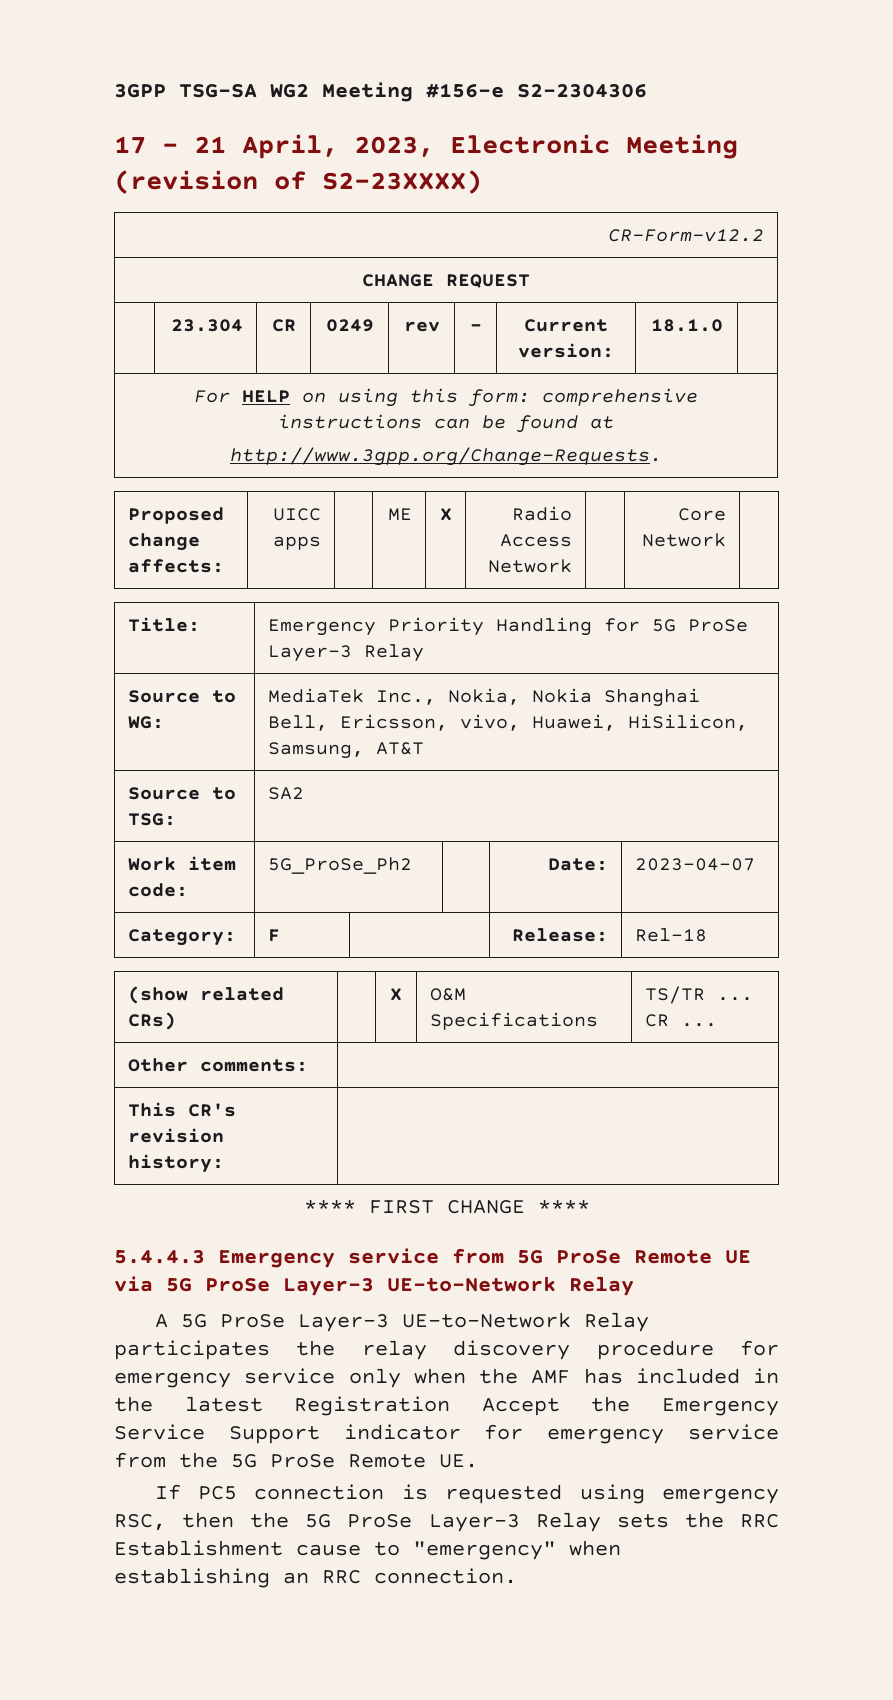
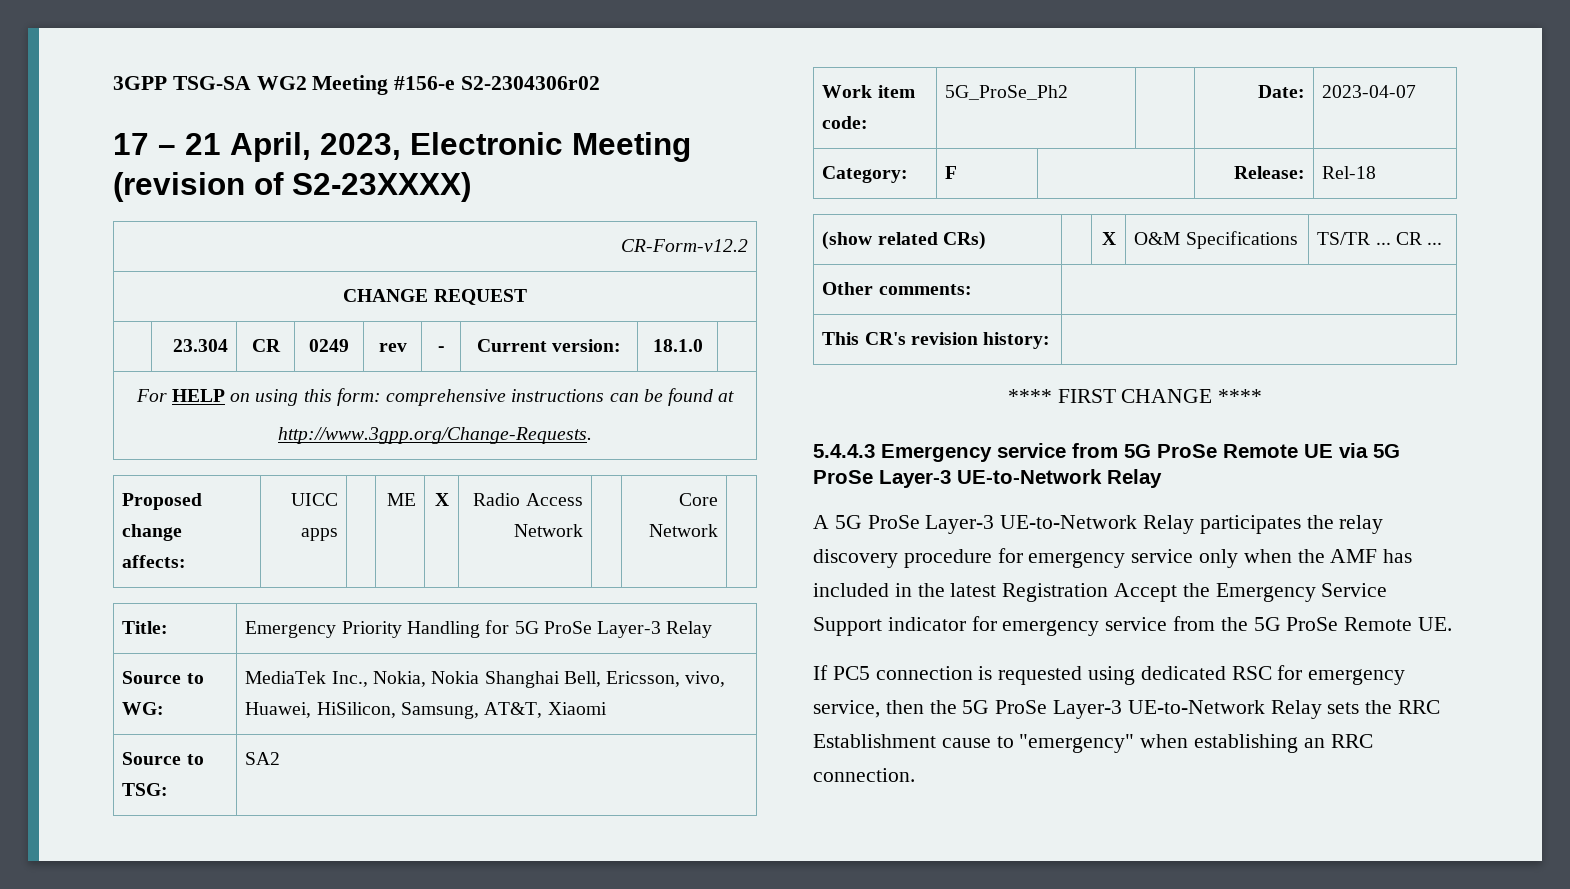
[517,84,647,98] S2-2304306 -> [461,76,601,90] S2-2304306r02
[375,742,424,755] AT&T -> [484,702,607,718] AT&T, Xiaomi
[662,1488,779,1504] [114,1514,166,1531] emergency RSC, -> [1140,665,1406,685] [813,700,880,718] dedicated RSC for emergency service,
(520, 1523) none -> [1127,700,1265,714] UE-to-Network

